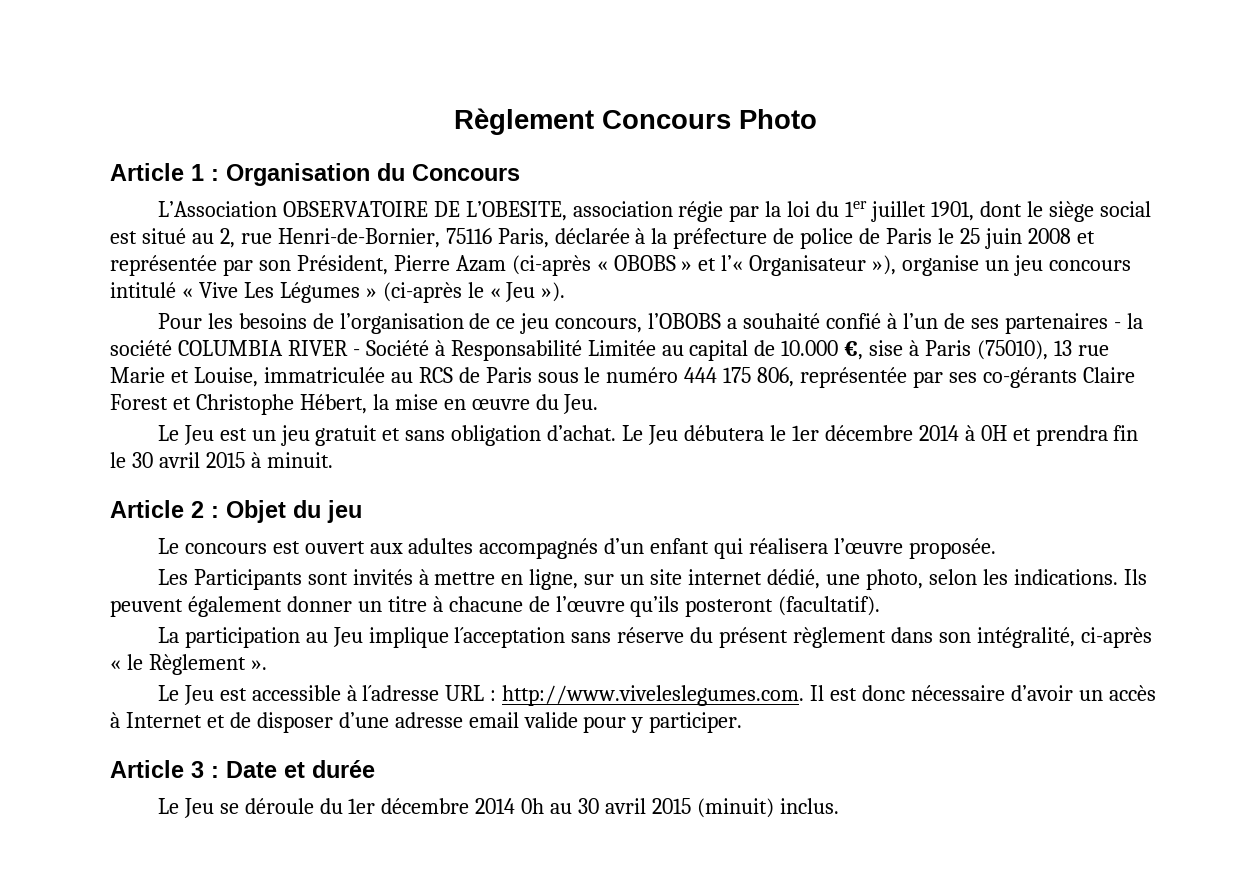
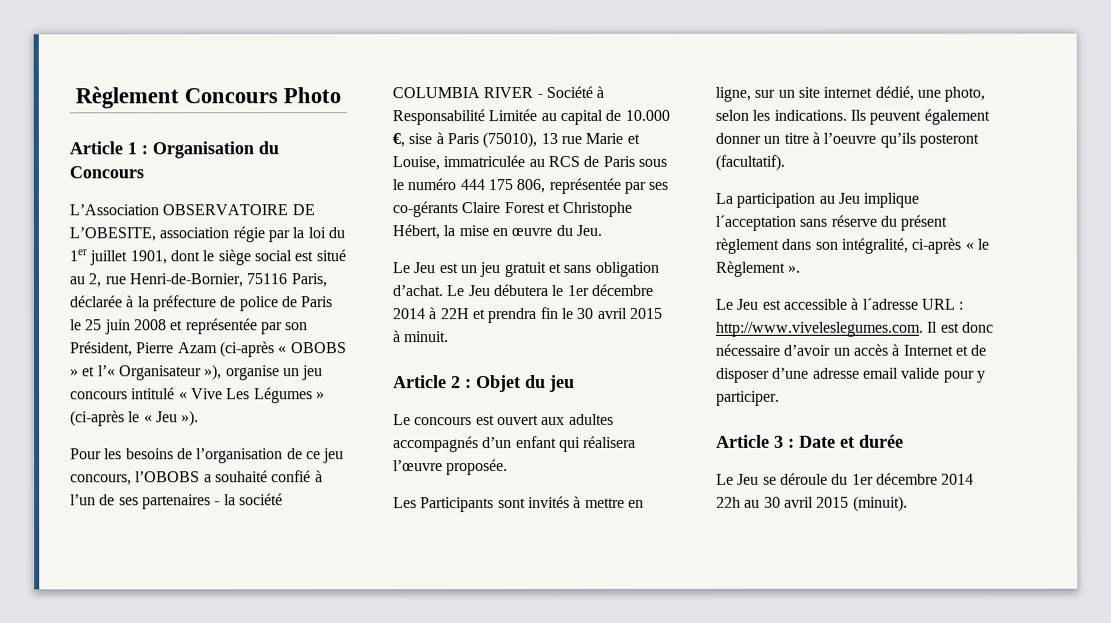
[980,425,1007,441] 0H -> [439,308,470,320] 22H
[448,596,625,612] chacune de l’œuvre -> [823,132,877,144] l’oeuvre
[521,798,545,814] 0h -> [716,496,741,508] 22h
[696,798,839,818] (minuit) inclus. -> [852,495,908,512] (minuit).

